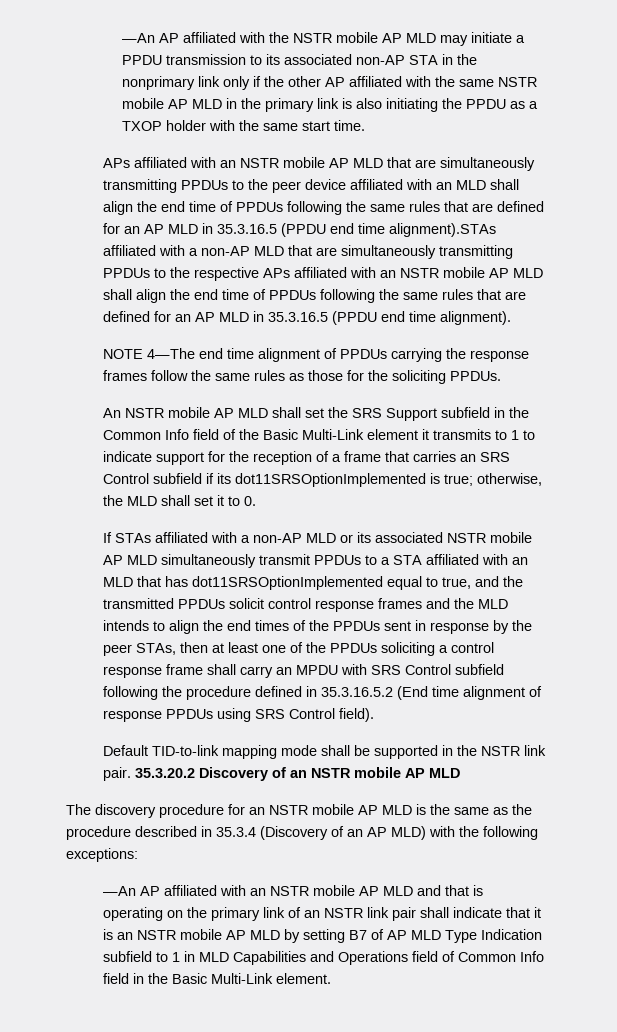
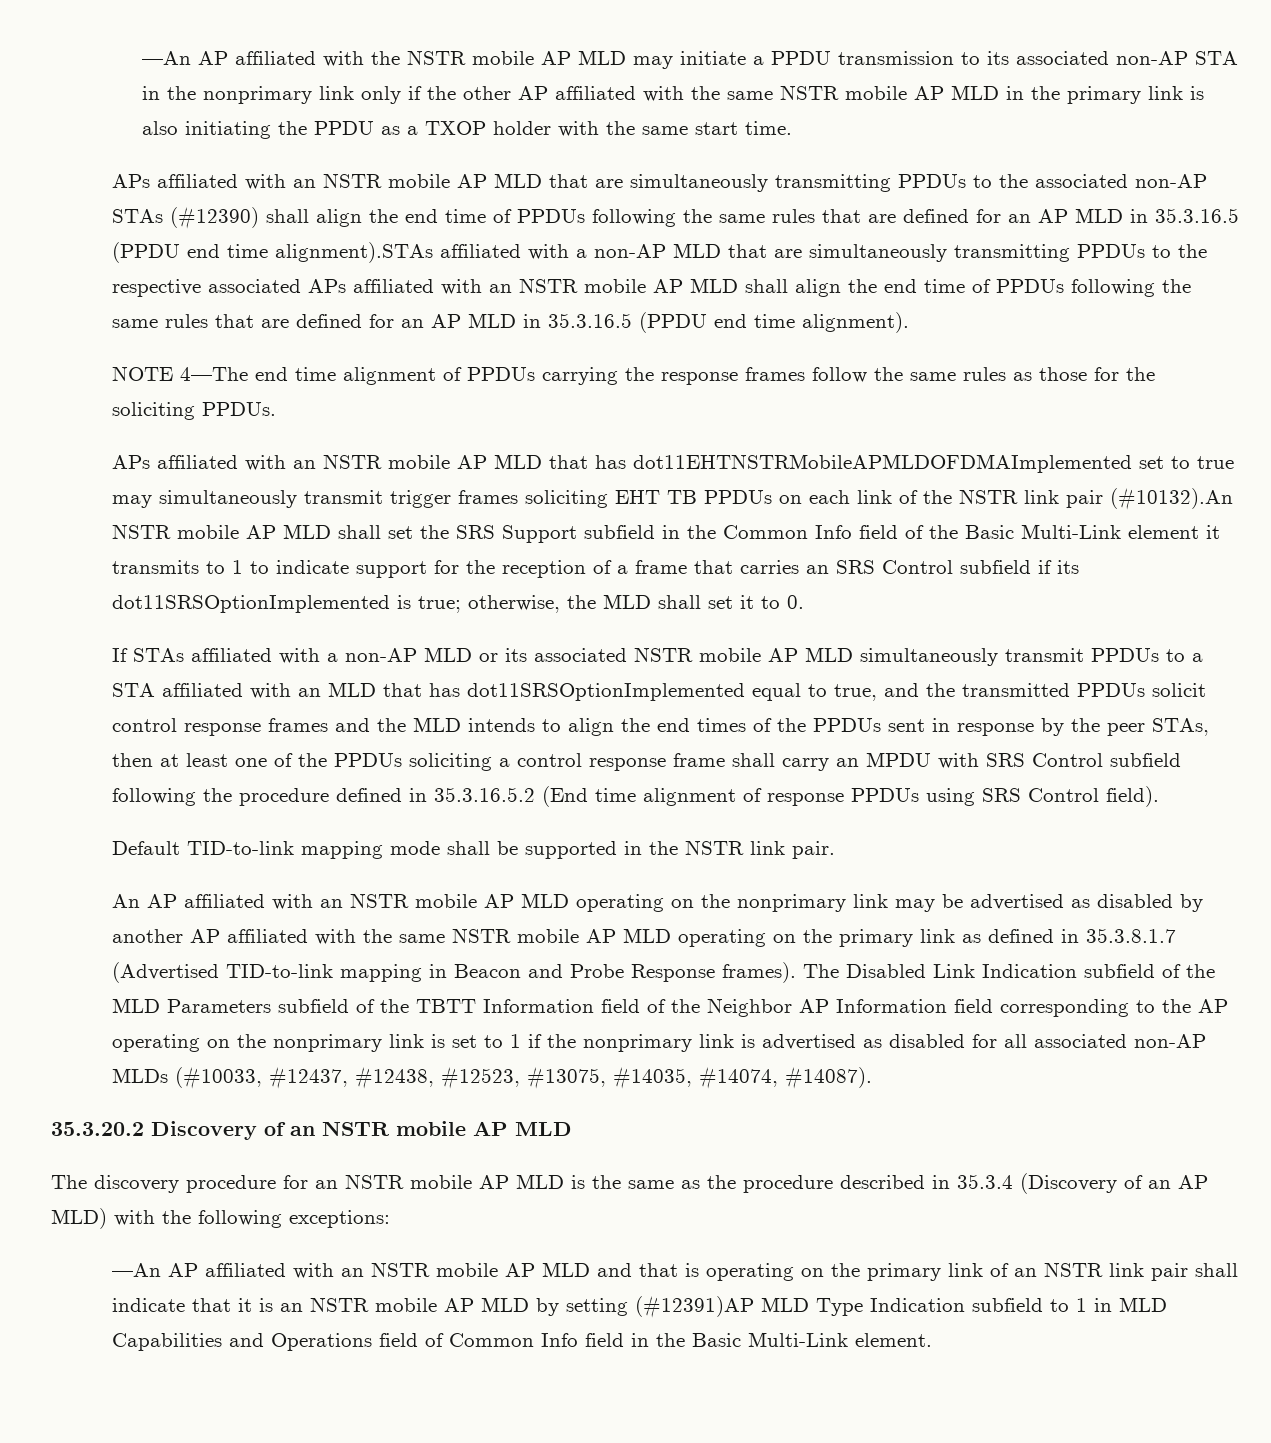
[272,179,487,193] peer device affiliated with an MLD -> [1034,174,1207,188] [111,206,259,229] associated non-AP STAs (#12390)
(260, 274) none -> [207,279,301,293] associated
[103,408,122,418] An -> [111,454,1234,473] [111,487,1233,510] APs affiliated with an NSTR mobile AP MLD that has dot11EHTNSTRMobileAPMLDOFDMAImplemented set to true may simultaneously transmit trigger frames soliciting EHT TB PPDUs on each link of the NSTR link pair (#10132).An
(132, 774) none -> [111,893,1203,912] [111,928,1176,947] [111,962,1215,983] [111,998,1228,1017] [111,1034,1206,1052] [111,1066,872,1089] // An AP affiliated with an NSTR mobile AP MLD operating on the nonprimary link may be advertised as disabled by another AP affiliated with the same NSTR mobile AP MLD operating on the primary link as defined in 35.3.8.1.7 (Advertised TID-to-link mapping in Beacon and Probe Response frames). The Disabled Link Indication subfield of the MLD Parameters subfield of the TBTT Information field of the Neighbor AP Information field corresponding to the AP operating on the nonprimary link is set to 1 if the nonprimary link is advertised as disabled for all associated non-AP MLDs (#10033, #12437, #12438, #12523, #13075, #14035, #14074, #14087). //
[349,929,408,940] B7 of AP -> [634,1295,754,1318] (#12391)AP

